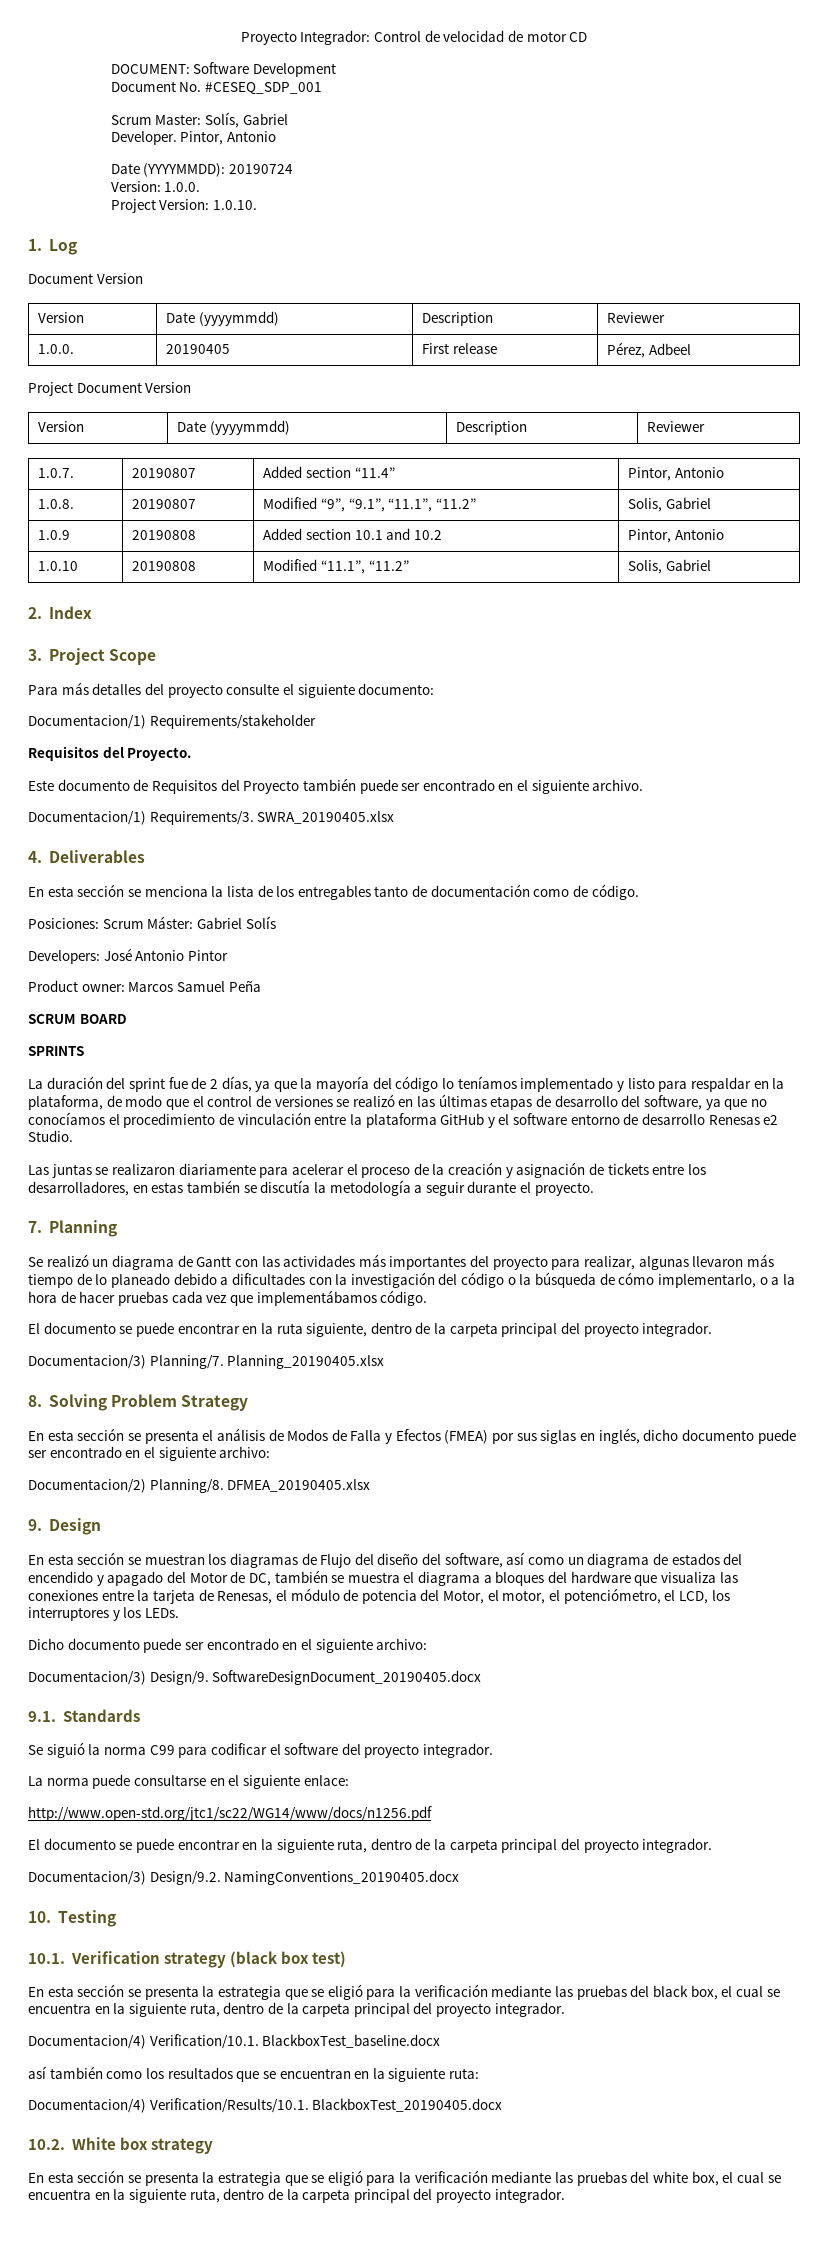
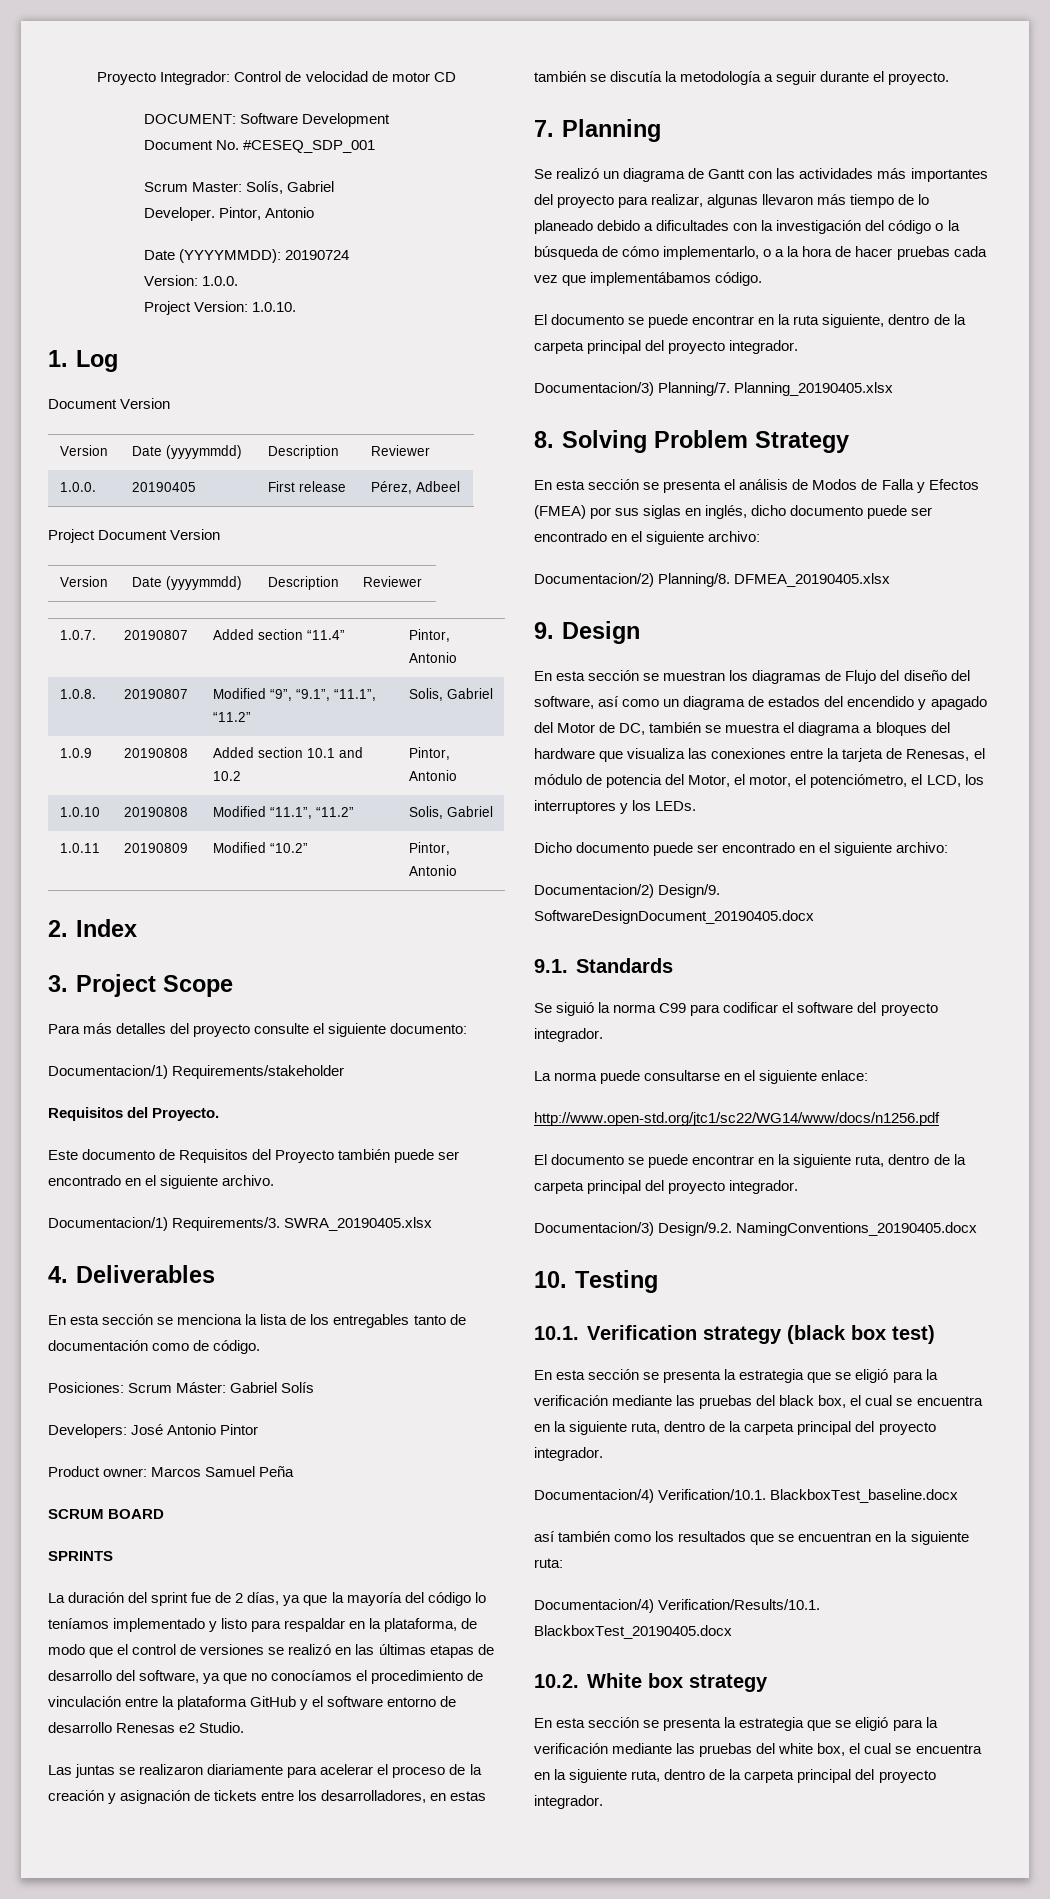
(711, 565) none -> [59,843,100,853] [123,843,188,853] [212,842,308,853] [408,842,450,855] [408,865,457,876] // 1.0.11 | 20190809 | Modified “10.2” | Pintor, Antonio
[28,1671,146,1685] Documentacion/3) -> [534,884,654,898] Documentacion/2)

